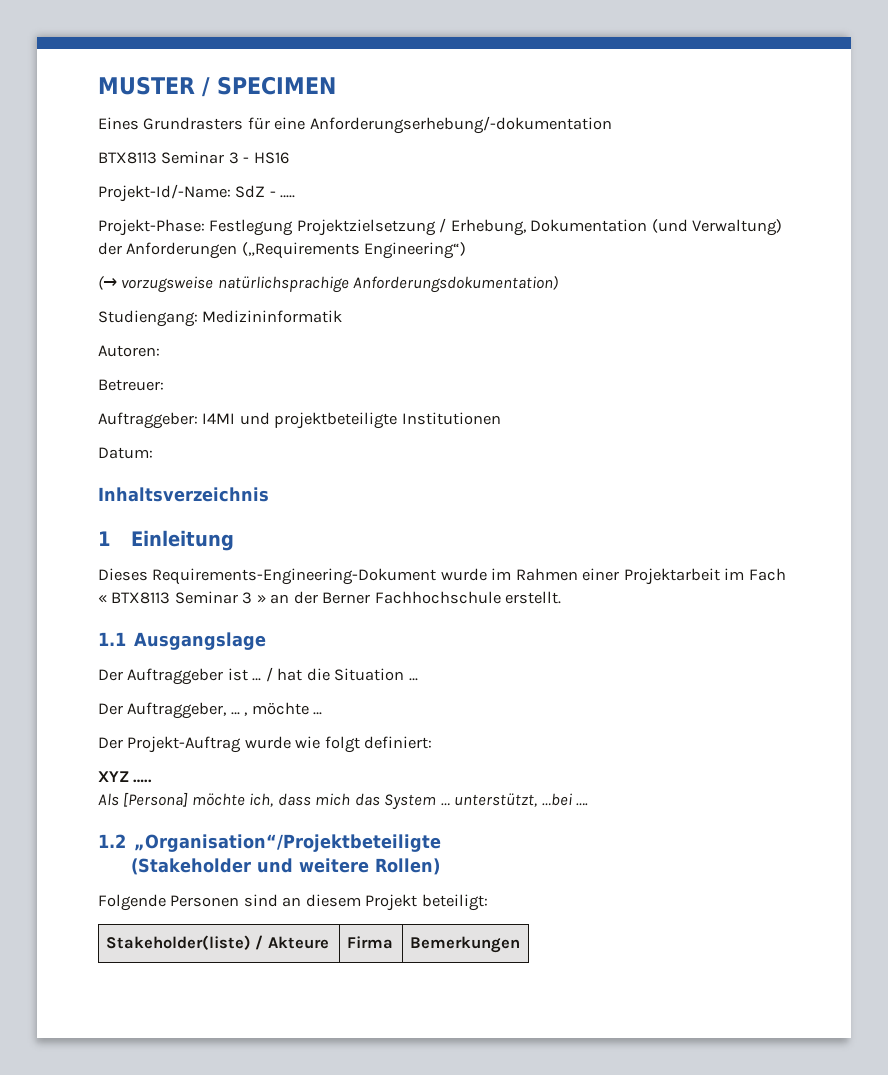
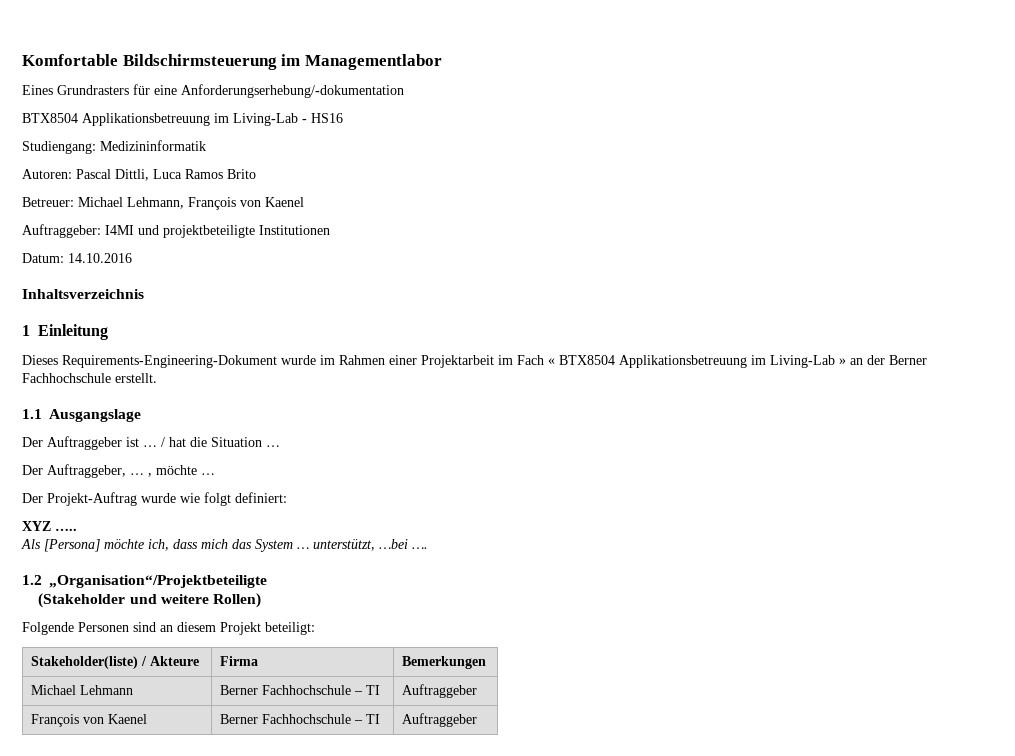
[98,76,336,97] MUSTER / SPECIMEN -> [22,54,442,70] Komfortable Bildschirmsteuerung im Managementlabor
[98,151,289,164] [98,184,296,202] [98,218,783,236] [98,242,467,259] [98,275,559,293] [98,310,343,327] [98,345,160,357] [98,379,164,391] BTX8113 Seminar 3 - HS16 // Projekt-Id/-Name: SdZ - ….. // Projekt-Phase: Festlegung Projektzielsetzung / Erhebung, Dokumentation (und Verwaltung) der Anforderungen („Requirements Engineering“) // (→ vorzugsweise natürlichsprachige Anforderungsdokumentation) // Studiengang: Medizininformatik // Autoren: // Betreuer: -> [22,113,343,126] [22,140,206,154] [22,169,256,181] [22,197,304,210] BTX8504 Applikationsbetreuung im Living-Lab - HS16 // Studiengang: Medizininformatik // Autoren: Pascal Dittli, Luca Ramos Brito // Betreuer: Michael Lehmann, François von Kaenel
(153, 453) none -> [68,253,132,263] 14.10.2016
[111,591,253,604] BTX8113 Seminar 3 -> [559,355,835,368] BTX8504 Applikationsbetreuung im Living-Lab
(520, 944) none -> [31,685,134,695] [220,685,381,695] [402,684,478,698] [31,714,148,727] [220,714,381,724] [402,713,478,727] // Michael Lehmann | Berner Fachhochschule – TI | Auftraggeber // François von Kaenel | Berner Fachhochschule – TI | Auftraggeber

